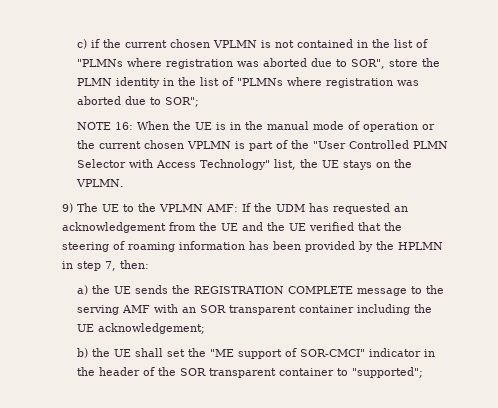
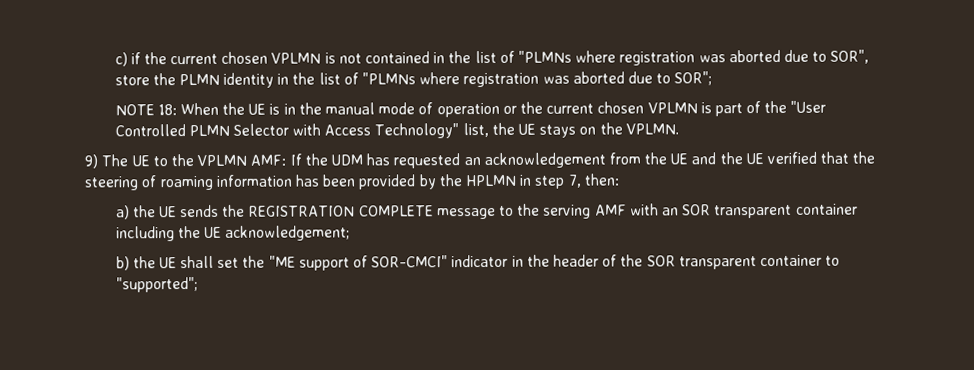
[115,122,134,130] 16: -> [157,104,177,116] 18:

